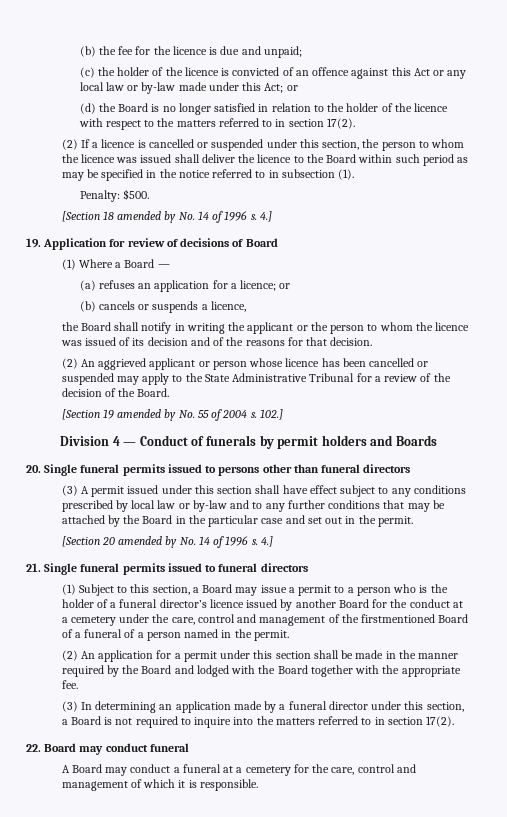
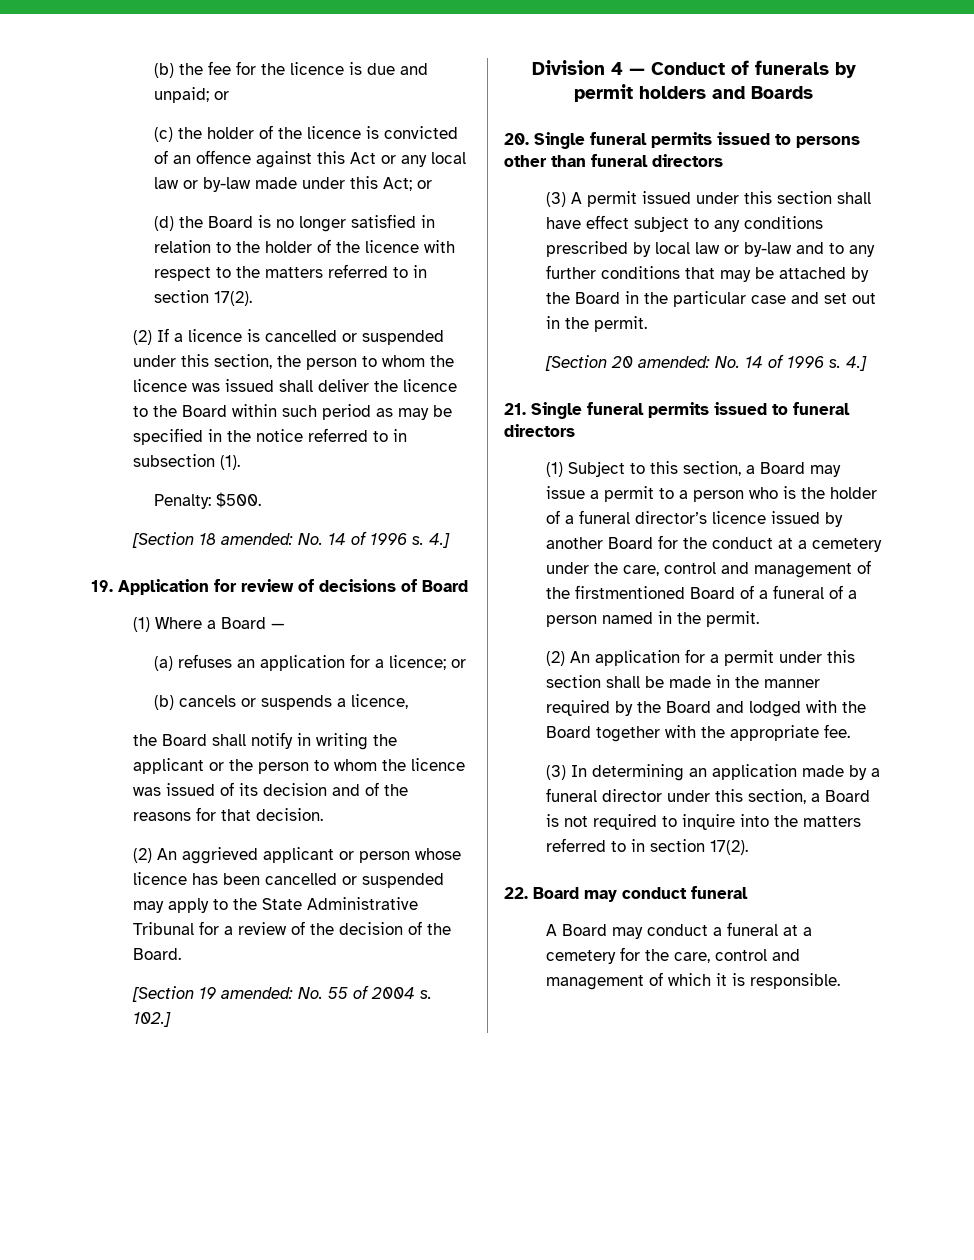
(302, 52) none -> [213,91,229,100] or
[117,211,177,223] amended by -> [220,533,293,545] amended:
[117,409,177,421] amended by -> [220,987,293,999] amended:
[118,536,178,548] amended by -> [637,356,710,368] amended:

